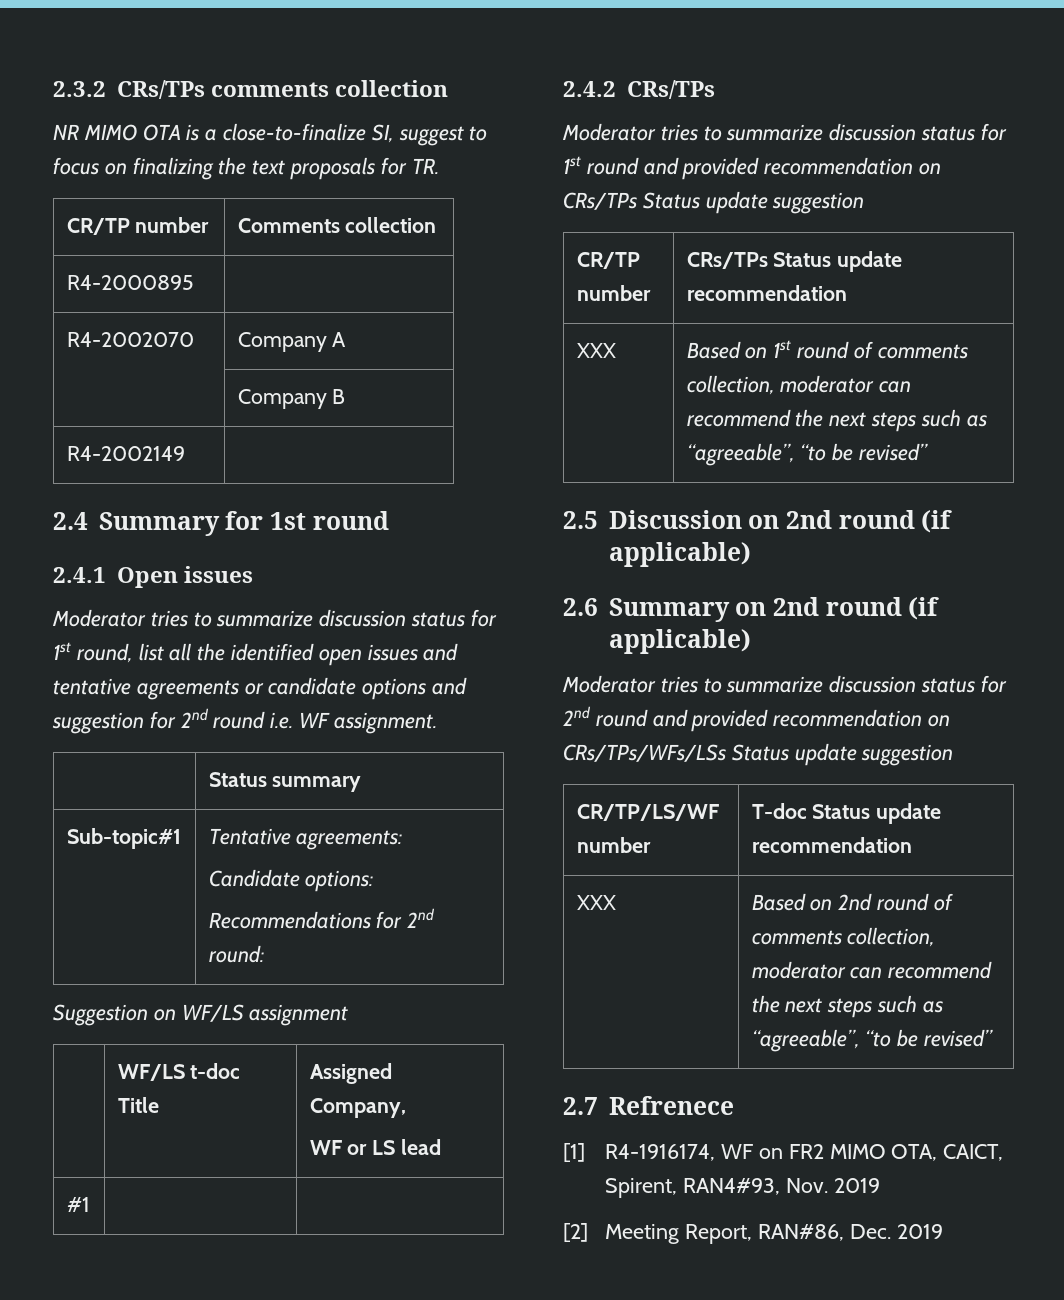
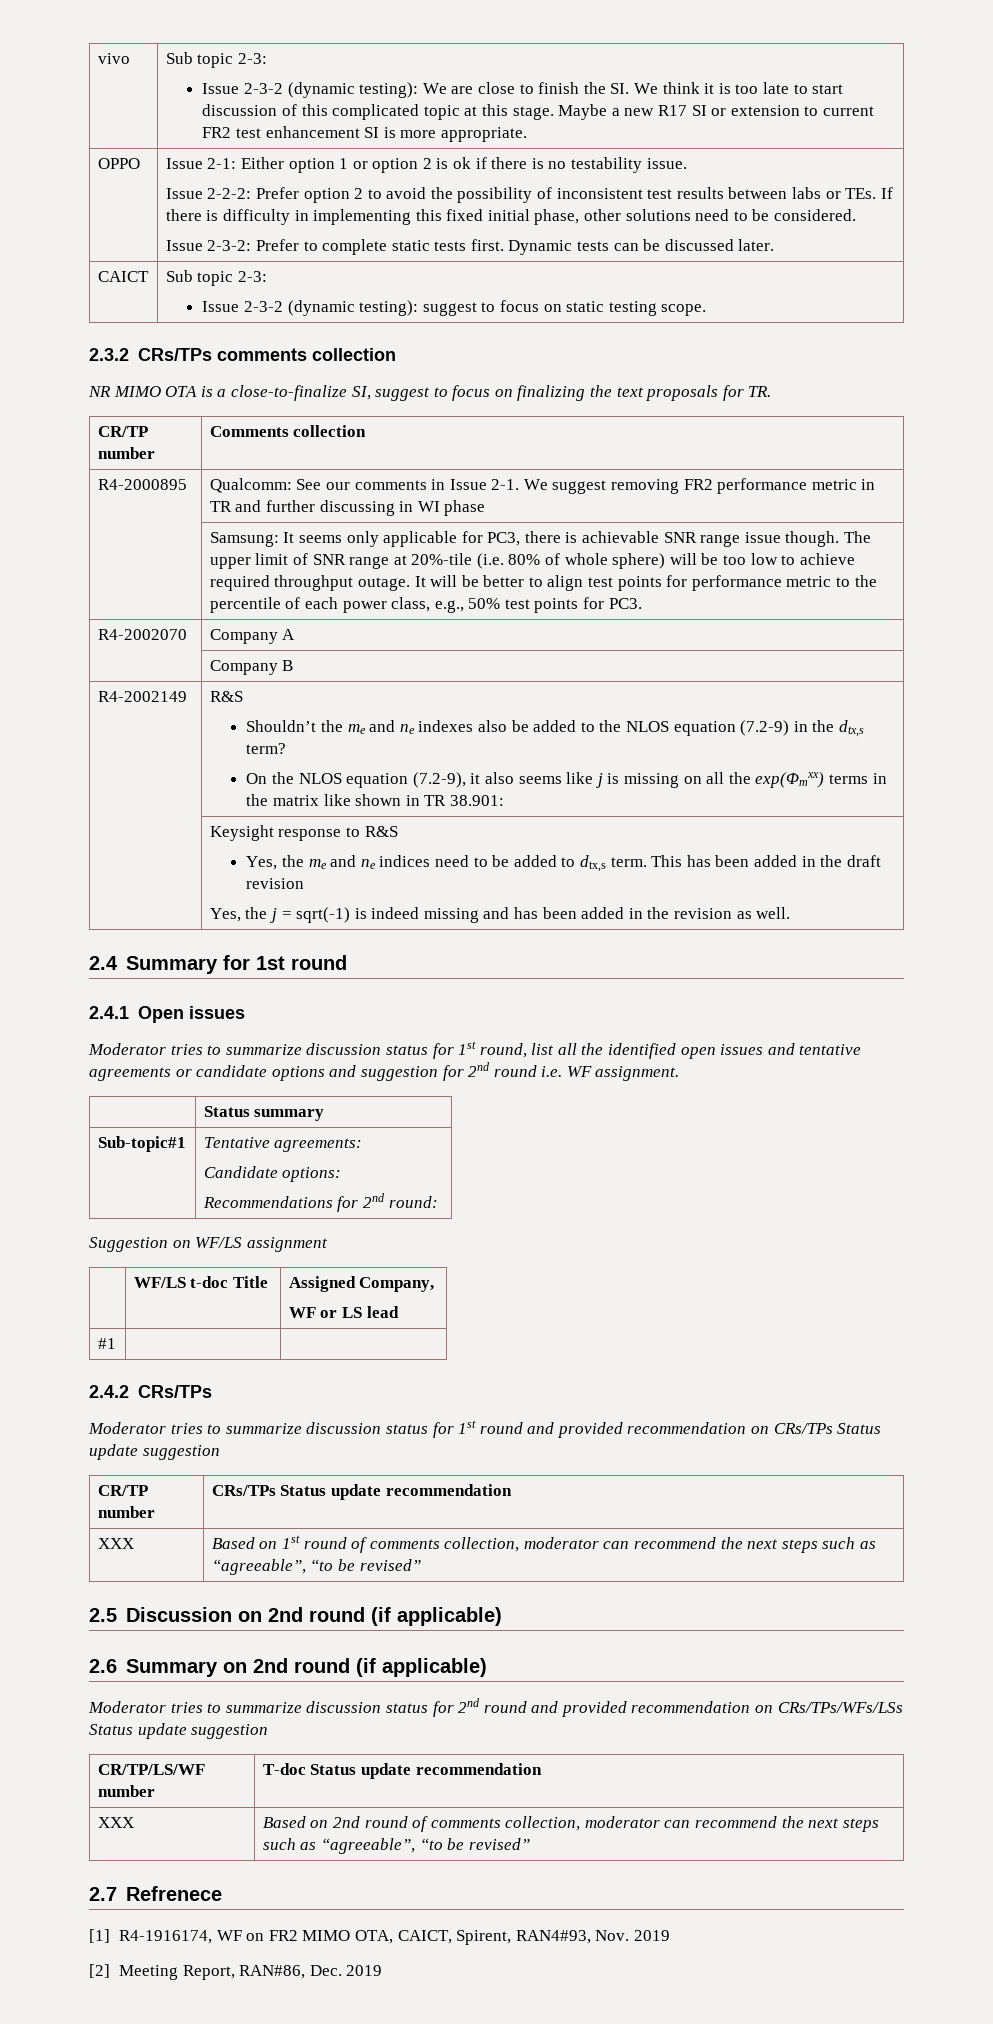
(53, 89) none -> [97,53,130,64] [165,52,267,68] [202,82,844,98] [202,104,874,120] [202,126,528,142] [97,158,140,169] [165,157,687,173] [165,187,893,203] [165,209,857,225] [165,239,775,255] [97,271,149,282] [165,270,267,286] [202,300,707,316] vivo | Sub topic 2-3: // Issue 2-3-2 (dynamic testing): We are close to finish the SI. We think it is too late to start discussion of this complicated topic at this stage. Maybe a new R17 SI or extension to current FR2 test enhancement SI is more appropriate. // OPPO | Issue 2-1: Either option 1 or option 2 is ok if there is no testability issue. // Issue 2-2-2: Prefer option 2 to avoid the possibility of inconsistent test results between labs or TEs. If there is difficulty in implementing this fixed initial phase, other solutions need to be considered. // Issue 2-3-2: Prefer to complete static tests first. Dynamic tests can be discussed later. // CAICT | Sub topic 2-3: // Issue 2-3-2 (dynamic testing): suggest to focus on static testing scope. //
(194, 282) none -> [209,478,876,494] [209,500,486,516] [209,531,872,547] [209,553,855,569] [209,575,877,591] [209,597,642,613] Qualcomm: See our comments in Issue 2-1. We suggest removing FR2 performance metric in TR and further discussing in WI phase // | Samsung: It seems only applicable for PC3, there is achievable SNR range issue though. The upper limit of SNR range at 20%-tile (i.e. 80% of whole sphere) will be too low to achieve required throughput outage. It will be better to align test points for performance metric to the percentile of each power class, e.g., 50% test points for PC3.
(185, 453) none -> [209,691,243,702] [246,720,864,737] [246,743,287,754] [246,772,887,788] [246,794,505,806] [209,825,398,841] [246,855,881,872] [246,878,305,889] [209,907,791,923] R&S // Shouldn’t the me and ne indexes also be added to the NLOS equation (7.2-9) in the dtx,s term? // On the NLOS equation (7.2-9), it also seems like j is missing on all the exp(Φmxx) terms in the matrix like shown in TR 38.901: // | Keysight response to R&S // Yes, the me and ne indices need to be added to dtx,s term. This has been added in the draft revision // Yes, the j = sqrt(-1) is indeed missing and has been added in the revision as well.

